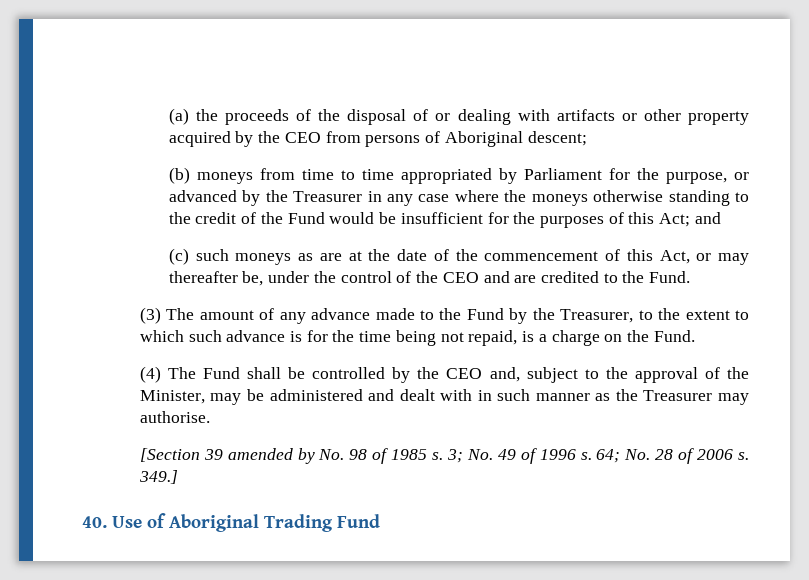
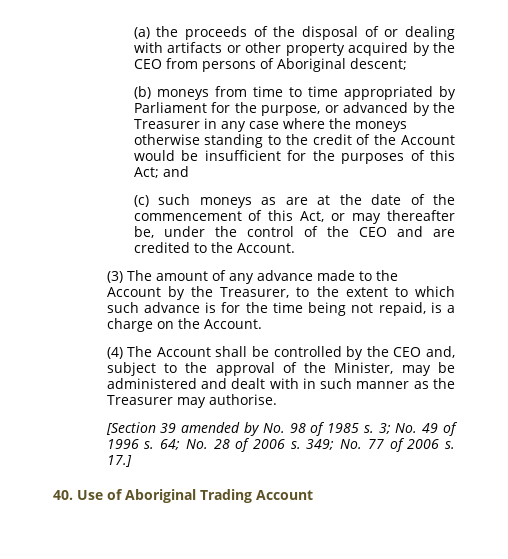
[287,212,325,224] Fund -> [400,135,455,145] Account
[649,271,691,283] Fund. -> [236,243,295,253] Account.
[466,308,504,320] Fund -> [106,287,161,297] Account
[653,330,695,342] Fund. -> [203,319,262,329] Account.
[202,367,240,379] Fund -> [156,347,211,357] Account
[138,470,178,484] 349.] -> [306,438,455,452] [106,455,132,467] 349; No. 77 of 2006 s. 17.]
[337,514,380,528] Fund -> [256,490,313,500] Account

